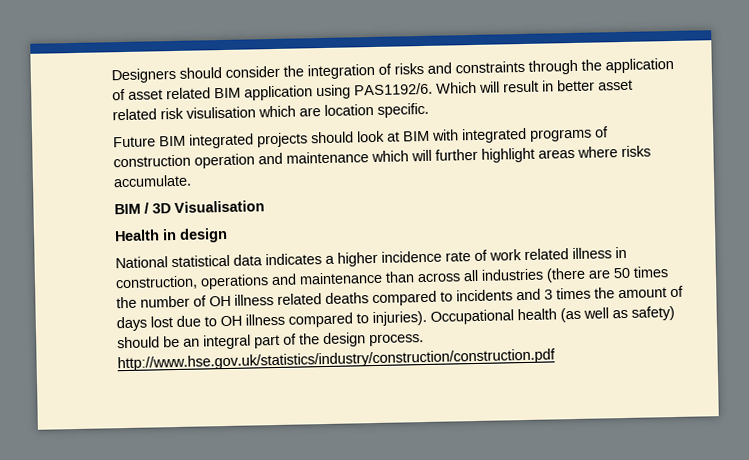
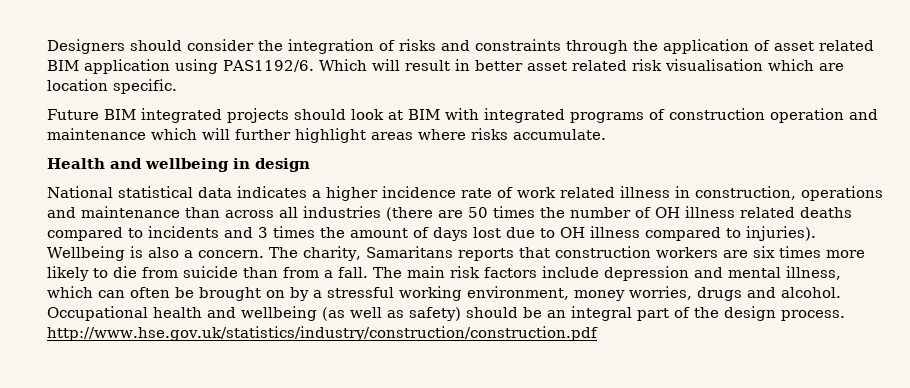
[186,106,257,119] visulisation -> [665,59,764,71] visualisation
[114,200,266,215] // BIM / 3D Visualisation -> (607, 134) none
(161, 235) none -> [110,158,230,172] and wellbeing
[430,308,558,325] Occupational health -> [47,246,866,261] [47,266,842,281] [47,286,842,301] [47,306,318,321] Wellbeing is also a concern. The charity, Samaritans reports that construction workers are six times more likely to die from suicide than from a fall. The main risk factors include depression and mental illness, which can often be brought on by a stressful working environment, money worries, drugs and alcohol. Occupational health and wellbeing

